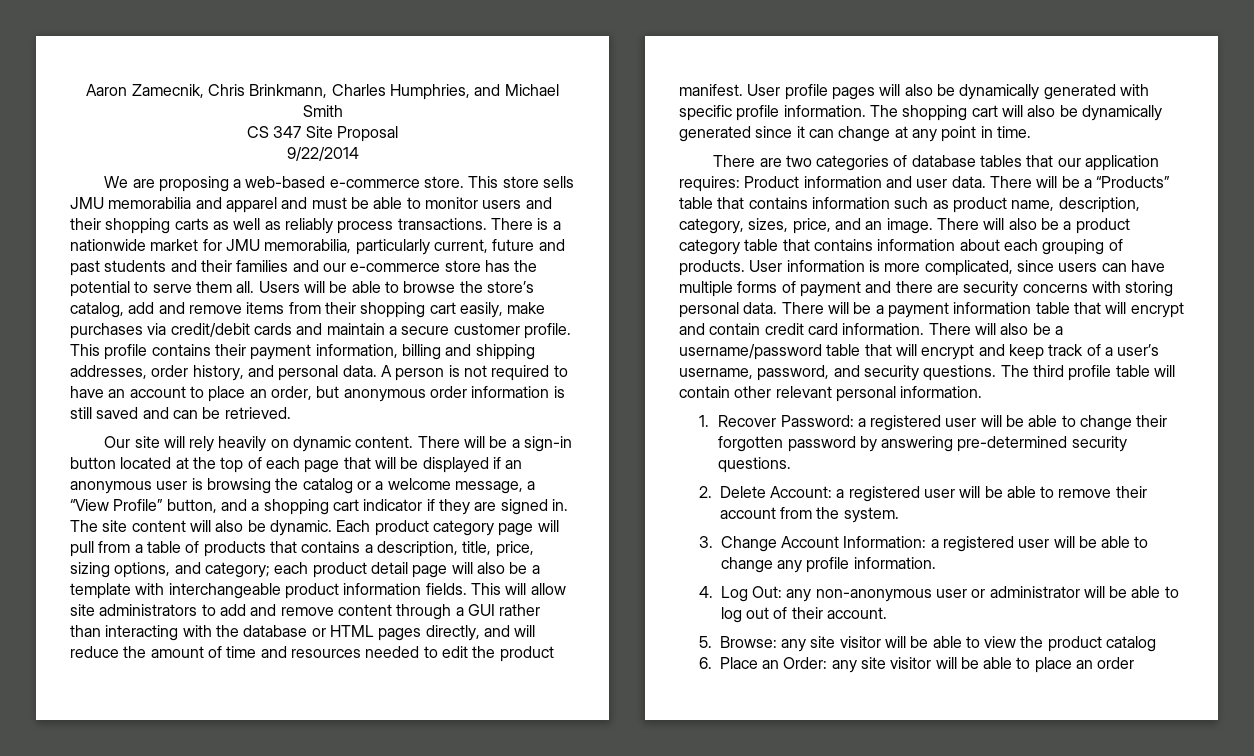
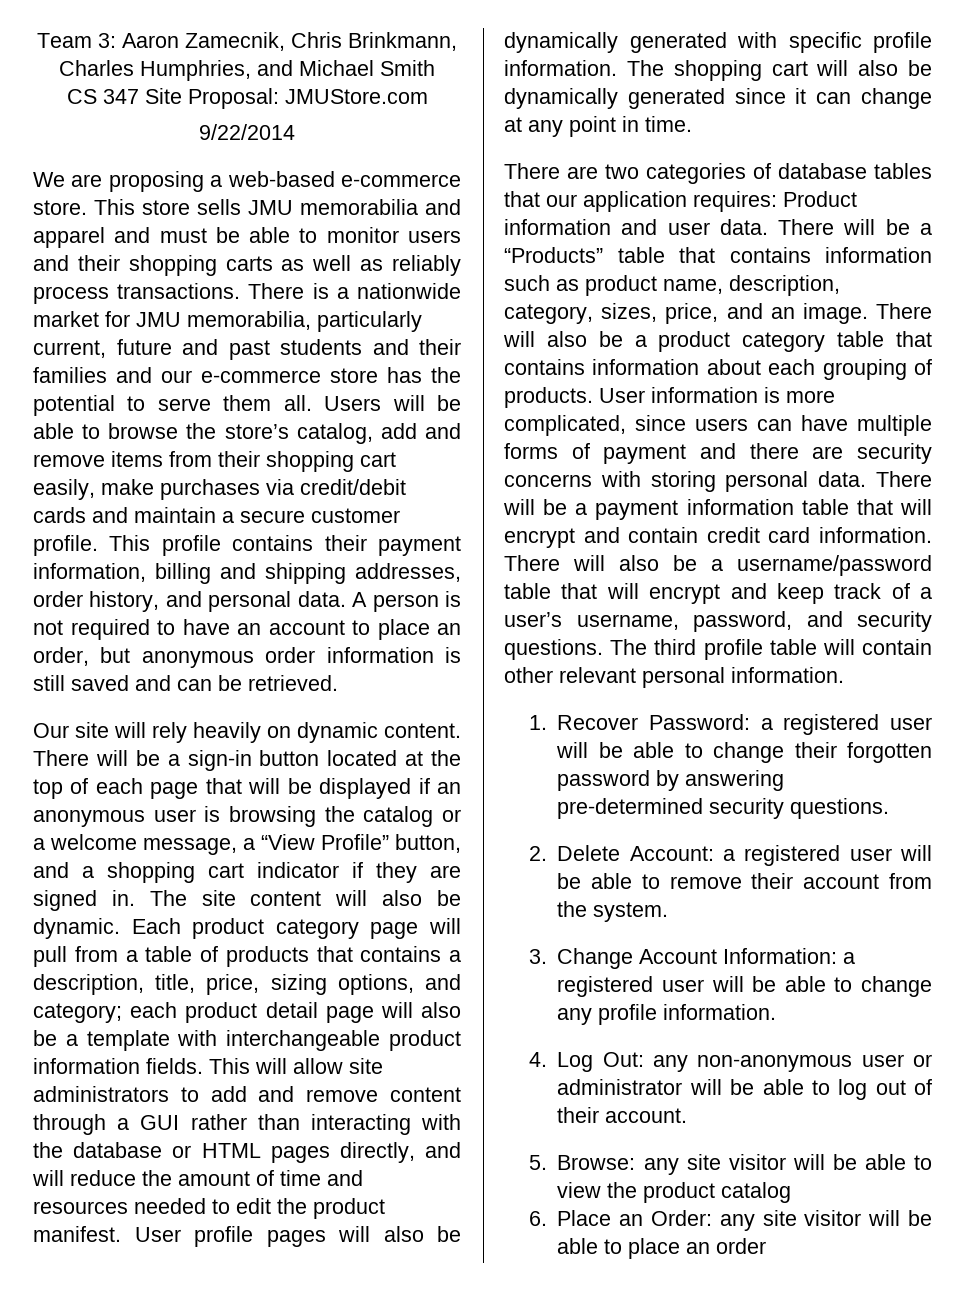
(86, 90) none -> [37,33,116,48] Team 3:
[336,126,398,142] Proposal -> [187,88,428,109] Proposal: JMUStore.com

